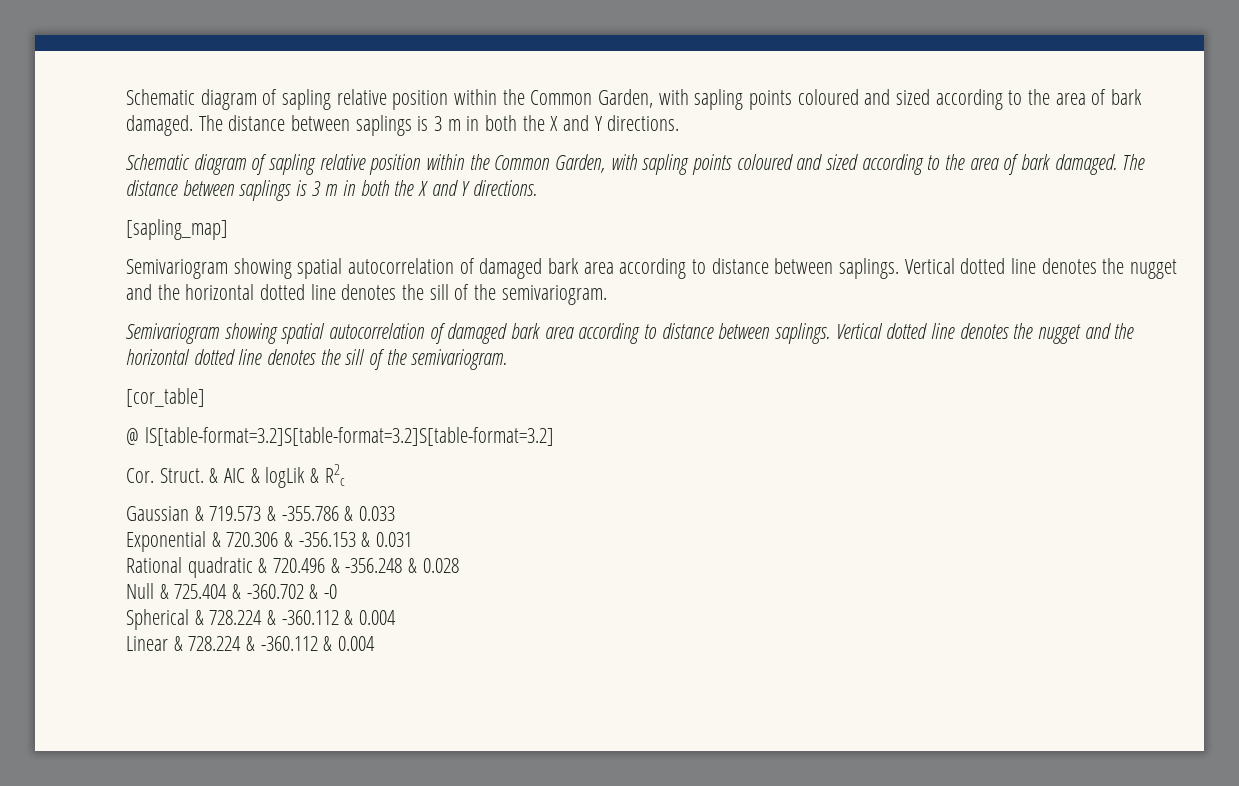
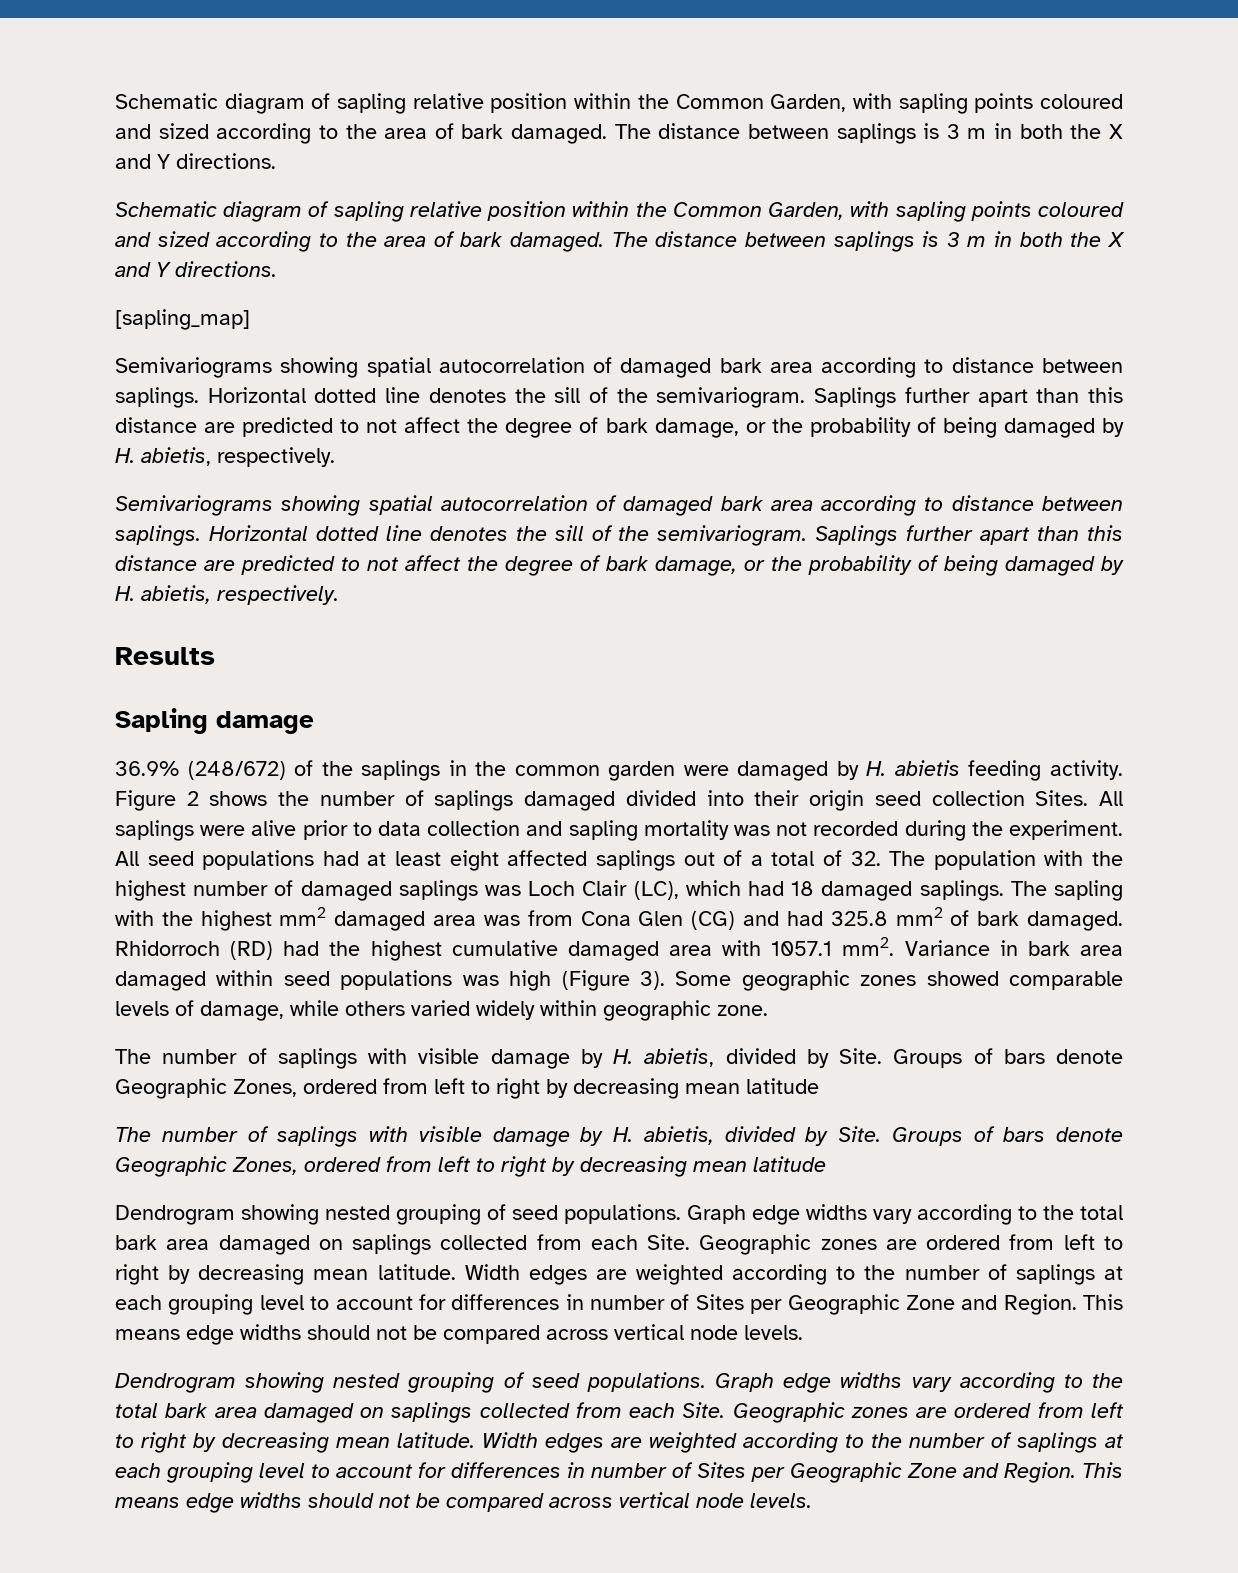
[126,259,228,279] Semivariogram -> [115,357,272,378] Semivariograms
[904,258,1178,279] [126,284,607,305] [126,323,219,344] Vertical dotted line denotes the nugget and the horizontal dotted line denotes the sill of the semivariogram. // Semivariogram -> [207,387,1123,408] [115,417,1124,438] [115,447,335,467] [115,495,273,516] Horizontal dotted line denotes the sill of the semivariogram. Saplings further apart than this distance are predicted to not affect the degree of bark damage, or the probability of being damaged by H. abietis, respectively. // Semivariograms
[835,323,1135,344] [126,349,508,370] [126,388,205,407] [126,427,554,446] [126,464,345,488] [126,506,396,521] [126,531,413,552] [126,557,459,578] [126,583,338,599] [126,609,397,630] [126,636,376,651] Vertical dotted line denotes the nugget and the horizontal dotted line denotes the sill of the semivariogram. // [cor_table] // @ lS[table-format=3.2]S[table-format=3.2]S[table-format=3.2] // Cor. Struct. & AIC & logLik & R2c // Gaussian & 719.573 & -355.786 & 0.033 // Exponential & 720.306 & -356.153 & 0.031 // Rational quadratic & 720.496 & -356.248 & 0.028 // Null & 725.404 & -360.702 & -0 // Spherical & 728.224 & -360.112 & 0.004 // Linear & 728.224 & -360.112 & 0.004 -> [208,525,1124,546] [115,555,1124,576] [115,585,339,605] [115,647,215,665] [115,708,314,734] [115,760,1123,781] [115,790,1124,811] [115,820,1124,841] [115,850,1123,871] [115,880,1124,901] [115,907,1124,931] [115,937,1123,961] [115,970,1123,991] [115,1000,768,1021] [115,1048,1123,1069] [115,1078,819,1099] [115,1126,1123,1147] [115,1156,826,1177] [115,1204,1123,1225] [115,1234,1123,1255] [115,1264,1123,1285] [115,1294,1123,1315] [115,1324,803,1345] [115,1372,1124,1393] [115,1402,1124,1423] [115,1432,1124,1453] [115,1462,1123,1483] [115,1492,812,1513] Horizontal dotted line denotes the sill of the semivariogram. Saplings further apart than this distance are predicted to not affect the degree of bark damage, or the probability of being damaged by H. abietis, respectively. // Results // Sapling damage // 36.9% (248/672) of the saplings in the common garden were damaged by H. abietis feeding activity. Figure 2 shows the number of saplings damaged divided into their origin seed collection Sites. All saplings were alive prior to data collection and sapling mortality was not recorded during the experiment. All seed populations had at least eight affected saplings out of a total of 32. The population with the highest number of damaged saplings was Loch Clair (LC), which had 18 damaged saplings. The sapling with the highest mm2 damaged area was from Cona Glen (CG) and had 325.8 mm2 of bark damaged. Rhidorroch (RD) had the highest cumulative damaged area with 1057.1 mm2. Variance in bark area damaged within seed populations was high (Figure 3). Some geographic zones showed comparable levels of damage, while others varied widely within geographic zone. // The number of saplings with visible damage by H. abietis, divided by Site. Groups of bars denote Geographic Zones, ordered from left to right by decreasing mean latitude // The number of saplings with visible damage by H. abietis, divided by Site. Groups of bars denote Geographic Zones, ordered from left to right by decreasing mean latitude // Dendrogram showing nested grouping of seed populations. Graph edge widths vary according to the total bark area damaged on saplings collected from each Site. Geographic zones are ordered from left to right by decreasing mean latitude. Width edges are weighted according to the number of saplings at each grouping level to account for differences in number of Sites per Geographic Zone and Region. This means edge widths should not be compared across vertical node levels. // Dendrogram showing nested grouping of seed populations. Graph edge widths vary according to the total bark area damaged on saplings collected from each Site. Geographic zones are ordered from left to right by decreasing mean latitude. Width edges are weighted according to the number of saplings at each grouping level to account for differences in number of Sites per Geographic Zone and Region. This means edge widths should not be compared across vertical node levels.

